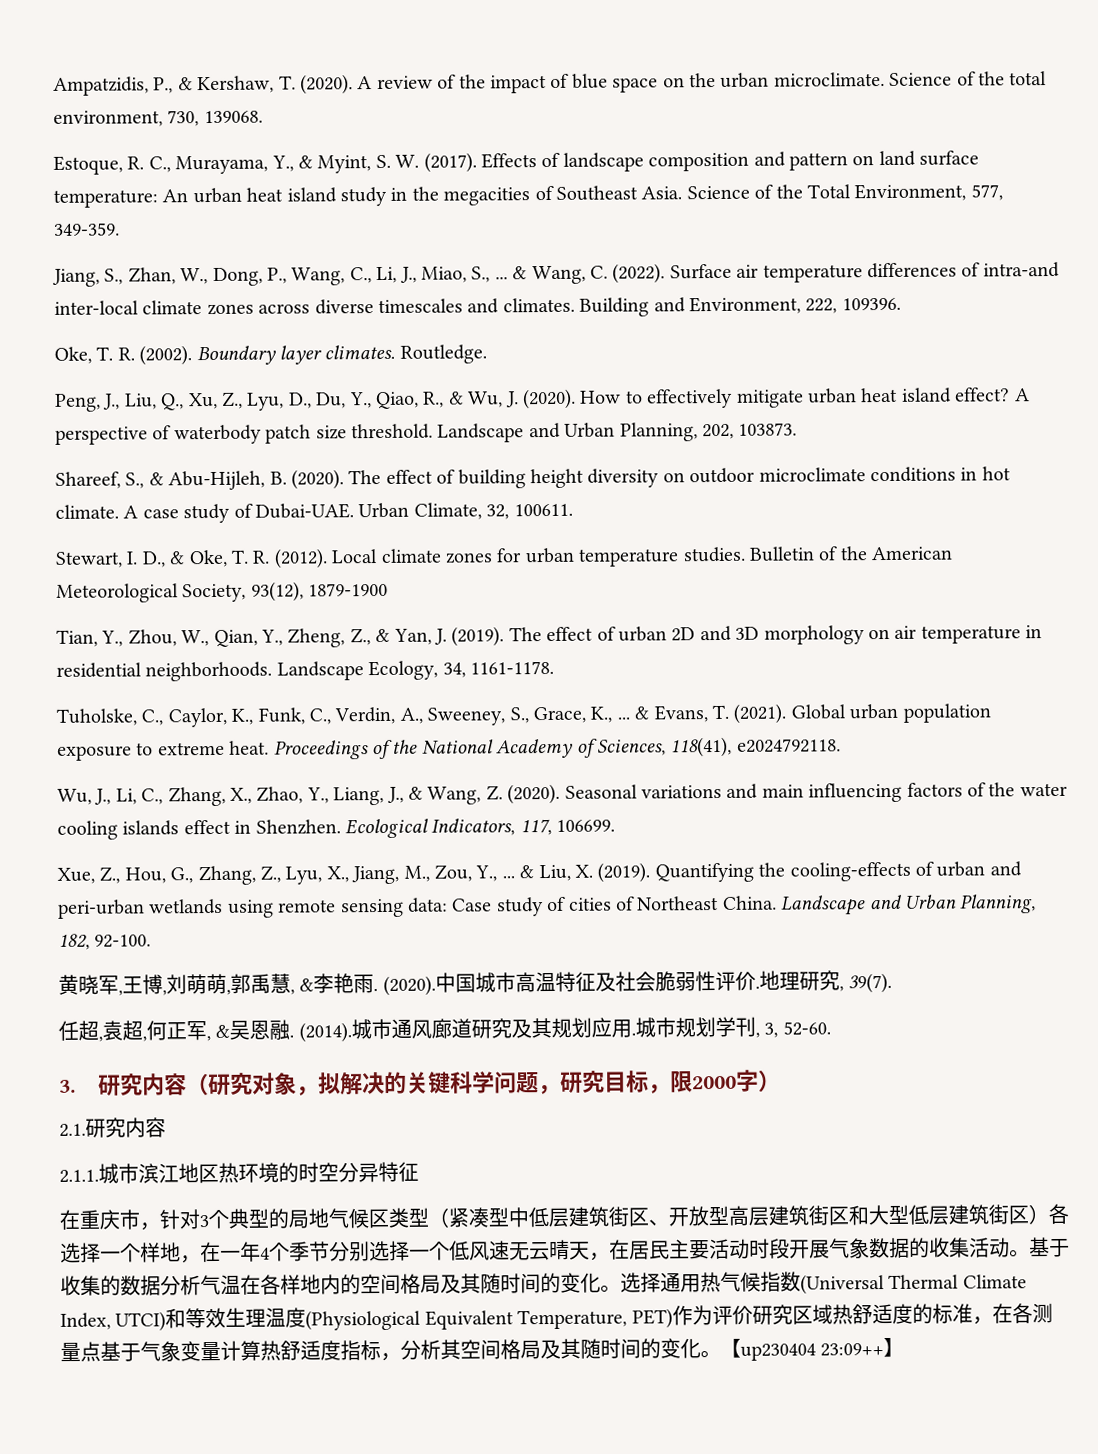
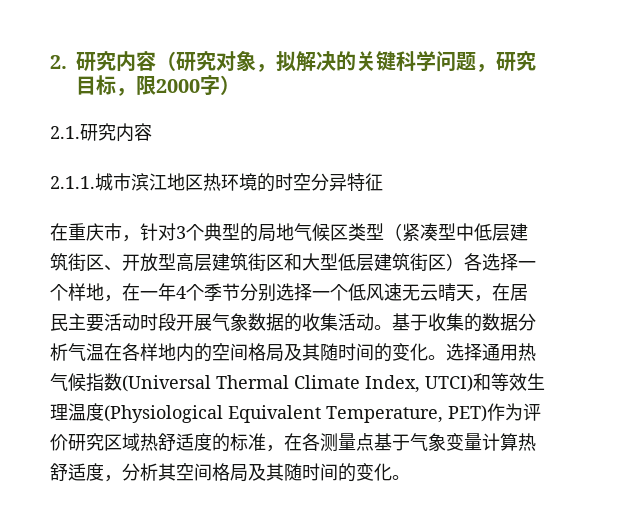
[53,71,1048,96] [53,110,263,127] [53,150,980,175] [53,183,1003,208] [54,222,120,236] [52,261,1060,287] [54,296,901,317] [54,344,487,366] [55,387,1030,412] [55,422,798,445] [55,466,1011,491] [55,502,573,524] [55,546,954,569] [56,581,389,603] [56,625,1043,648] [56,660,554,682] [56,703,991,728] [57,736,841,761] [57,782,1068,807] [57,818,616,840] [57,861,1022,886] [58,894,1037,919] [58,933,152,950] [58,970,893,996] [58,1016,831,1043] [59,1079,76,1093] Ampatzidis, P., & Kershaw, T. (2020). A review of the impact of blue space on the urban microclimate. Science of the total environment, 730, 139068. // Estoque, R. C., Murayama, Y., & Myint, S. W. (2017). Effects of landscape composition and pattern on land surface temperature: An urban heat island study in the megacities of Southeast Asia. Science of the Total Environment, 577, 349-359. // Jiang, S., Zhan, W., Dong, P., Wang, C., Li, J., Miao, S., ... & Wang, C. (2022). Surface air temperature differences of intra-and inter-local climate zones across diverse timescales and climates. Building and Environment, 222, 109396. // Oke, T. R. (2002). Boundary layer climates. Routledge. // Peng, J., Liu, Q., Xu, Z., Lyu, D., Du, Y., Qiao, R., & Wu, J. (2020). How to effectively mitigate urban heat island effect? A perspective of waterbody patch size threshold. Landscape and Urban Planning, 202, 103873. // Shareef, S., & Abu-Hijleh, B. (2020). The effect of building height diversity on outdoor microclimate conditions in hot climate. A case study of Dubai-UAE. Urban Climate, 32, 100611. // Stewart, I. D., & Oke, T. R. (2012). Local climate zones for urban temperature studies. Bulletin of the American Meteorological Society, 93(12), 1879-1900 // Tian, Y., Zhou, W., Qian, Y., Zheng, Z., & Yan, J. (2019). The effect of urban 2D and 3D morphology on air temperature in residential neighborhoods. Landscape Ecology, 34, 1161-1178. // Tuholske, C., Caylor, K., Funk, C., Verdin, A., Sweeney, S., Grace, K., ... & Evans, T. (2021). Global urban population exposure to extreme heat. Proceedings of the National Academy of Sciences, 118(41), e2024792118. // Wu, J., Li, C., Zhang, X., Zhao, Y., Liang, J., & Wang, Z. (2020). Seasonal variations and main influencing factors of the water cooling islands effect in Shenzhen. Ecological Indicators, 117, 106699. // Xue, Z., Hou, G., Zhang, Z., Lyu, X., Jiang, M., Zou, Y., ... & Liu, X. (2019). Quantifying the cooling-effects of urban and peri-urban wetlands using remote sensing data: Case study of cities of Northeast China. Landscape and Urban Planning, 182, 92-100. // 黄晓军,王博,刘萌萌,郭禹慧, &李艳雨. (2020).中国城市高温特征及社会脆弱性评价.地理研究, 39(7). // 任超,袁超,何正军, &吴恩融. (2014).城市通风廊道研究及其规划应用.城市规划学刊, 3, 52-60. // 3. -> [50,55,67,69] 2.
[340,1340,381,1361] 指标 -> (104, 472) none
[720,1337,905,1361] 【up230404 23:09++】 -> (410, 477) none

